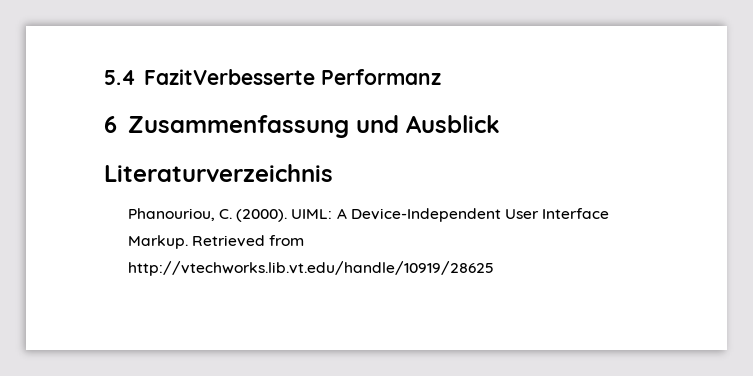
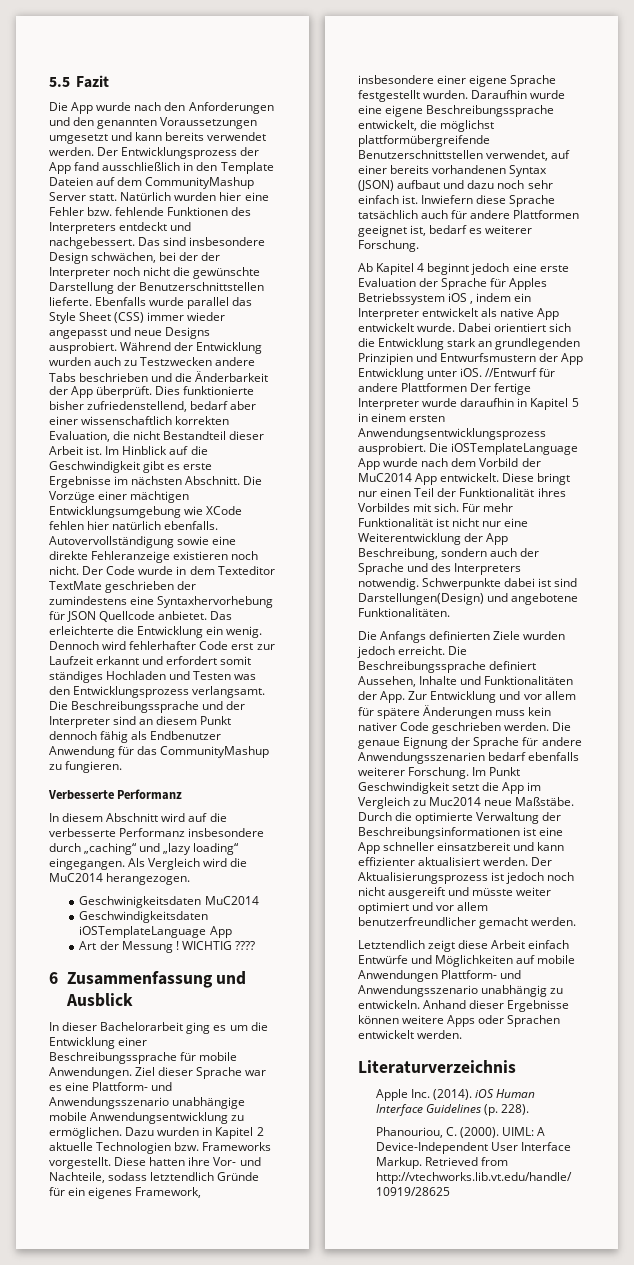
[104,69,441,85] [104,115,500,138] [104,164,333,182] 5.4 FazitVerbesserte Performanz // 6 Zusammenfassung und Ausblick // Literaturverzeichnis -> [49,75,109,88] [49,102,274,114] [49,117,258,129] [49,132,267,144] [49,147,260,159] [49,162,274,174] [49,177,255,189] [49,192,269,201] [49,207,252,216] [49,222,192,234] [49,237,266,249] [49,252,221,264] [49,267,261,279] [49,282,265,294] [49,297,253,309] [49,312,226,324] [49,327,211,339] [49,342,263,354] [49,357,256,366] [49,371,269,382] [49,386,255,398] [49,401,257,412] [49,416,230,425] [49,431,265,442] [49,446,208,455] [49,461,213,473] [49,476,263,488] [49,491,190,503] [49,506,243,518] [49,521,219,530] [49,536,237,548] [49,551,259,563] [49,566,275,575] [49,581,197,593] [49,596,274,608] [49,611,233,622] [49,626,263,638] [49,641,275,650] [49,656,252,665] [49,671,257,683] [49,686,266,698] [49,701,246,713] [49,716,232,728] [49,731,222,743] [49,746,270,758] [49,761,123,773] [48,789,183,800] [49,813,227,822] [49,828,265,837] [49,843,240,855] [49,858,248,870] [49,873,191,885] [79,896,259,908] [79,911,209,923] [79,926,232,938] [79,941,255,953] [49,971,247,988] [65,993,133,1007] [49,1022,268,1034] [49,1037,148,1049] [49,1052,238,1064] [49,1067,267,1079] [49,1082,173,1091] [49,1097,246,1109] [49,1112,245,1124] [49,1127,264,1139] [49,1142,272,1154] [49,1157,261,1169] [49,1172,260,1183] [49,1187,202,1199] [358,75,557,87] [358,90,566,102] [358,105,555,117] [358,120,495,132] [358,135,490,147] [358,150,571,161] [358,165,548,177] [358,180,553,191] [358,195,556,207] [358,210,580,219] [358,225,533,237] [358,240,419,252] [358,263,569,275] [358,278,548,290] [358,293,532,305] [358,308,560,320] [358,323,572,332] [358,338,581,350] [358,353,584,365] [358,368,556,380] [358,383,532,395] [358,398,579,410] [358,413,446,422] [358,428,546,440] [358,443,579,455] [358,458,541,470] [358,473,571,485] [358,488,566,497] [358,503,514,512] [358,518,529,527] [358,533,509,545] [358,548,540,560] [358,563,522,575] [358,578,578,590] [358,593,579,605] [358,608,450,617] [358,631,566,643] [357,646,468,658] [358,661,537,673] [358,676,574,687] [358,691,576,703] [358,705,552,719] [358,722,572,734] [358,737,582,749] [358,752,580,764] [358,767,521,779] [358,782,542,794] [358,797,575,809] [358,812,562,824] [358,827,564,839] [358,842,565,854] [358,857,553,866] [358,872,575,884] [358,887,552,899] [358,902,489,914] [358,917,577,929] [358,940,570,952] [358,955,576,967] [358,970,522,982] [358,985,564,997] [358,1000,570,1012] [358,1015,561,1027] [358,1030,463,1039] [358,1060,516,1074] [375,1089,536,1101] [375,1104,530,1116] 5.5 Fazit // Die App wurde nach den Anforderungen und den genannten Voraussetzungen umgesetzt und kann bereits verwendet werden. Der Entwicklungsprozess der App fand ausschließlich in den Template Dateien auf dem CommunityMashup Server statt. Natürlich wurden hier eine Fehler bzw. fehlende Funktionen des Interpreters entdeckt und nachgebessert. Das sind insbesondere Design schwächen, bei der der Interpreter noch nicht die gewünschte Darstellung der Benutzerschnittstellen lieferte. Ebenfalls wurde parallel das Style Sheet (CSS) immer wieder angepasst und neue Designs ausprobiert. Während der Entwicklung wurden auch zu Testzwecken andere Tabs beschrieben und die Änderbarkeit der App überprüft. Dies funktionierte bisher zufriedenstellend, bedarf aber einer wissenschaftlich korrekten Evaluation, die nicht Bestandteil dieser Arbeit ist. Im Hinblick auf die Geschwindigkeit gibt es erste Ergebnisse im nächsten Abschnitt. Die Vorzüge einer mächtigen Entwicklungsumgebung wie XCode fehlen hier natürlich ebenfalls. Autovervollständigung sowie eine direkte Fehleranzeige existieren noch nicht. Der Code wurde in dem Texteditor TextMate geschrieben der zumindestens eine Syntaxhervorhebung für JSON Quellcode anbietet. Das erleichterte die Entwicklung ein wenig. Dennoch wird fehlerhafter Code erst zur Laufzeit erkannt und erfordert somit ständiges Hochladen und Testen was den Entwicklungsprozess verlangsamt. Die Beschreibungssprache und der Interpreter sind an diesem Punkt dennoch fähig als Endbenutzer Anwendung für das CommunityMashup zu fungieren. // Verbesserte Performanz // In diesem Abschnitt wird auf die verbesserte Performanz insbesondere durch „caching“ und „lazy loading“ eingegangen. Als Vergleich wird die MuC2014 herangezogen. // Geschwinigkeitsdaten MuC2014 // Geschwindigkeitsdaten iOSTemplateLanguage App // Art der Messung ! WICHTIG ???? // 6 Zusammenfassung und Ausblick // In dieser Bachelorarbeit ging es um die Entwicklung einer Beschreibungssprache für mobile Anwendungen. Ziel dieser Sprache war es eine Plattform- und Anwendungsszenario unabhängige mobile Anwendungsentwicklung zu ermöglichen. Dazu wurden in Kapitel 2 aktuelle Technologien bzw. Frameworks vorgestellt. Diese hatten ihre Vor- und Nachteile, sodass letztendlich Gründe für ein eigenes Framework, insbesondere einer eigene Sprache festgestellt wurden. Daraufhin wurde eine eigene Beschreibungssprache entwickelt, die möglichst plattformübergreifende Benutzerschnittstellen verwendet, auf einer bereits vorhandenen Syntax (JSON) aufbaut und dazu noch sehr einfach ist. Inwiefern diese Sprache tatsächlich auch für andere Plattformen geeignet ist, bedarf es weiterer Forschung. // Ab Kapitel 4 beginnt jedoch eine erste Evaluation der Sprache für Apples Betriebssystem iOS , indem ein Interpreter entwickelt als native App entwickelt wurde. Dabei orientiert sich die Entwicklung stark an grundlegenden Prinzipien und Entwurfsmustern der App Entwicklung unter iOS. //Entwurf für andere Plattformen Der fertige Interpreter wurde daraufhin in Kapitel 5 in einem ersten Anwendungsentwicklungsprozess ausprobiert. Die iOSTemplateLanguage App wurde nach dem Vorbild der MuC2014 App entwickelt. Diese bringt nur einen Teil der Funktionalität ihres Vorbildes mit sich. Für mehr Funktionalität ist nicht nur eine Weiterentwicklung der App Beschreibung, sondern auch der Sprache und des Interpreters notwendig. Schwerpunkte dabei ist sind Darstellungen(Design) und angebotene Funktionalitäten. // Die Anfangs definierten Ziele wurden jedoch erreicht. Die Beschreibungssprache definiert Aussehen, Inhalte und Funktionalitäten der App. Zur Entwicklung und vor allem für spätere Änderungen muss kein nativer Code geschrieben werden. Die genaue Eignung der Sprache für andere Anwendungsszenarien bedarf ebenfalls weiterer Forschung. Im Punkt Geschwindigkeit setzt die App im Vergleich zu Muc2014 neue Maßstäbe. Durch die optimierte Verwaltung der Beschreibungsinformationen ist eine App schneller einsatzbereit und kann effizienter aktualisiert werden. Der Aktualisierungsprozess ist jedoch noch nicht ausgereift und müsste weiter optimiert und vor allem benutzerfreundlicher gemacht werden. // Letztendlich zeigt diese Arbeit einfach Entwürfe und Möglichkeiten auf mobile Anwendungen Plattform- und Anwendungsszenario unabhängig zu entwickeln. Anhand dieser Ergebnisse können weitere Apps oder Sprachen entwickelt werden. // Literaturverzeichnis // Apple Inc. (2014). iOS Human Interface Guidelines (p. 228).

